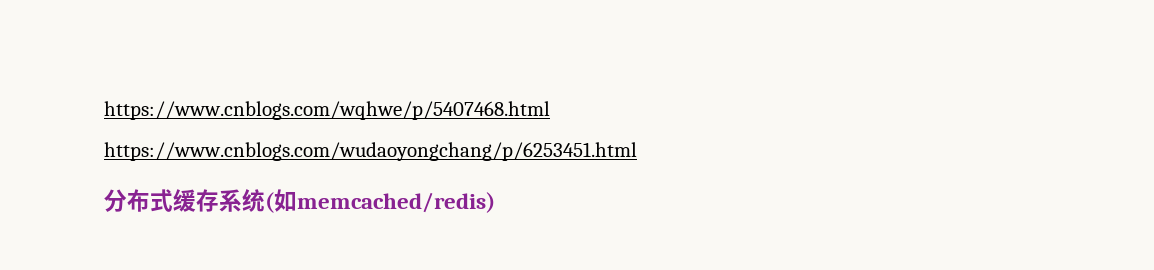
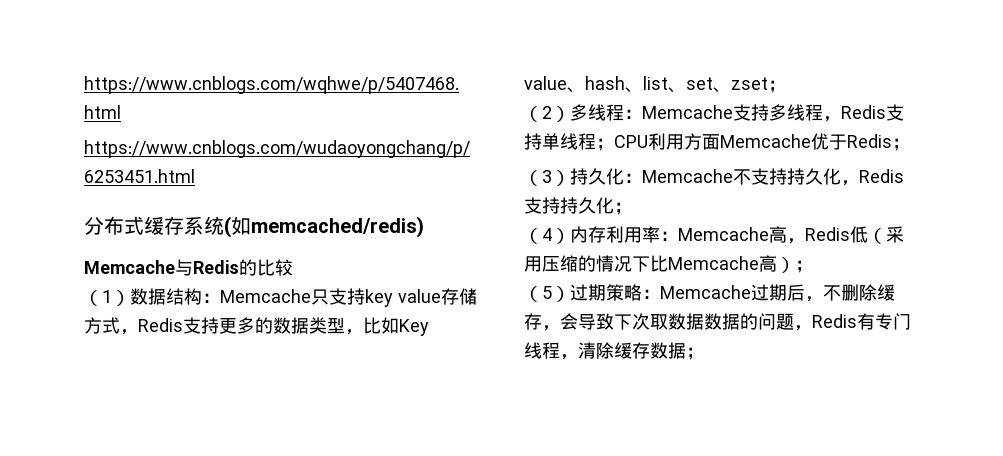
(495, 202) none -> [84,259,293,276] [84,288,477,307] [84,317,429,336] [524,76,786,93] [524,104,904,122] [524,133,910,151] [524,168,904,186] [524,197,632,215] [524,226,904,244] [524,255,813,273] [524,284,895,302] [524,313,911,331] [524,342,704,360] // Memcache与Redis的比较 // （1）数据结构：Memcache只支持key value存储方式，Redis支持更多的数据类型，比如Key value、hash、list、set、zset； // （2）多线程：Memcache支持多线程，Redis支持单线程；CPU利用方面Memcache优于Redis； // （3）持久化：Memcache不支持持久化，Redis支持持久化； // （4）内存利用率：Memcache高，Redis低（采用压缩的情况下比Memcache高）； // （5）过期策略：Memcache过期后，不删除缓存，会导致下次取数据数据的问题，Redis有专门线程，清除缓存数据；

